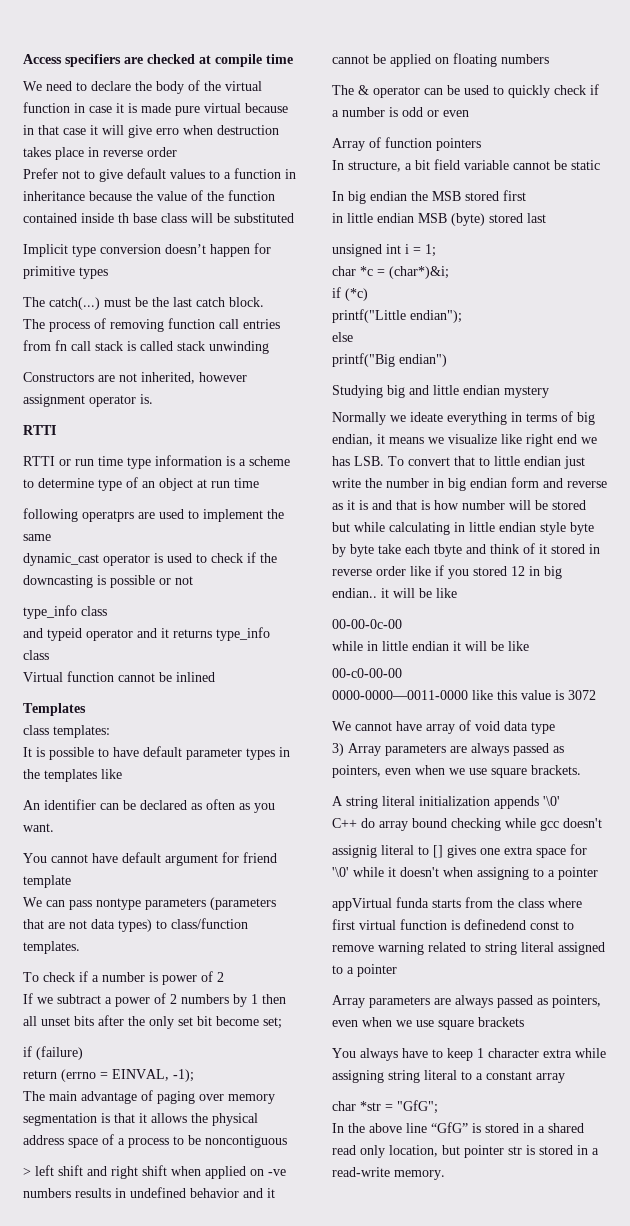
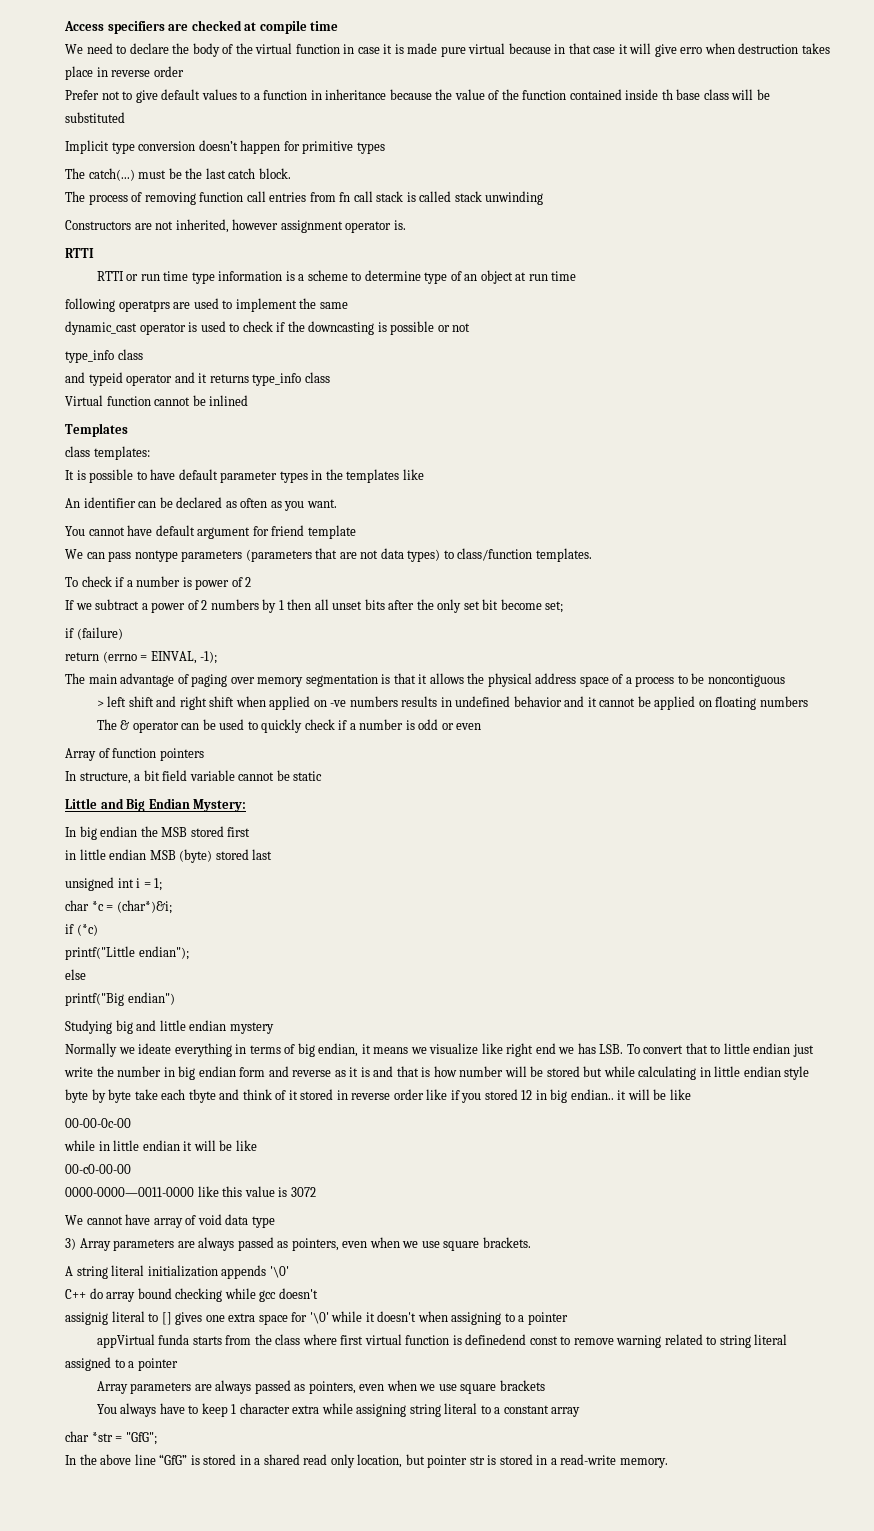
(600, 165) none -> [65,798,247,812] // Little and Big Endian Mystery:

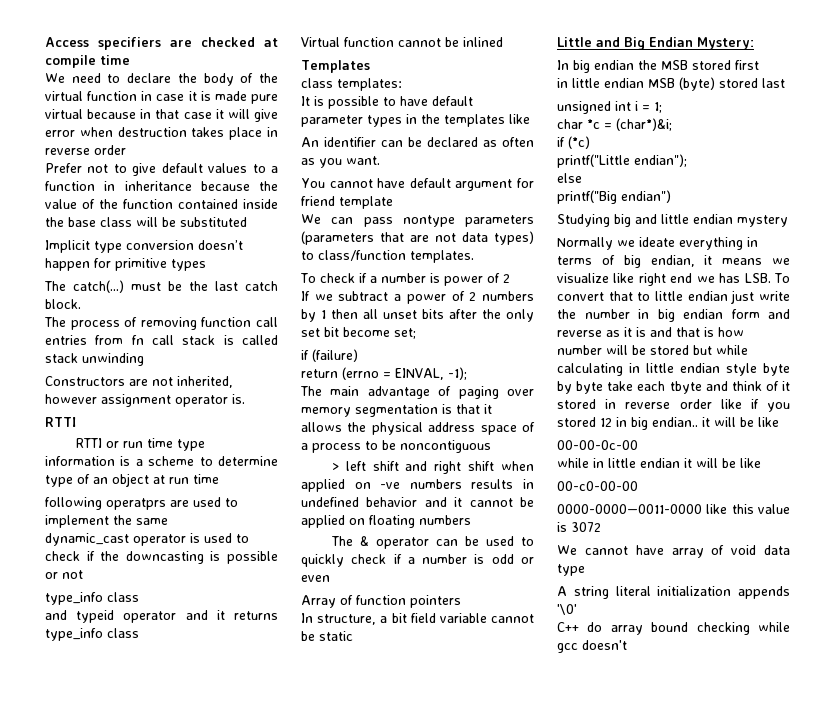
[680,47,703,54] erro -> [45,130,75,137] error
[661,89,673,100] th -> [45,217,64,227] the
[65,1237,531,1251] // 3) Array parameters are always passed as pointers, even when we use square brackets. -> (585, 570) none
[65,1311,568,1325] [96,1334,788,1348] [65,1357,178,1371] [96,1380,545,1394] [96,1403,581,1417] [65,1431,157,1445] [65,1454,668,1468] // assignig literal to [] gives one extra space for '\0' while it doesn't when assigning to a pointer // appVirtual funda starts from the class where first virtual function is definedend const to remove warning related to string literal assigned to a pointer // Array parameters are always passed as pointers, even when we use square brackets // You always have to keep 1 character extra while assigning string literal to a constant array // char *str = "GfG"; // In the above line “GfG” is stored in a shared read only location, but pointer str is stored in a read-write memory. -> (627, 645) none

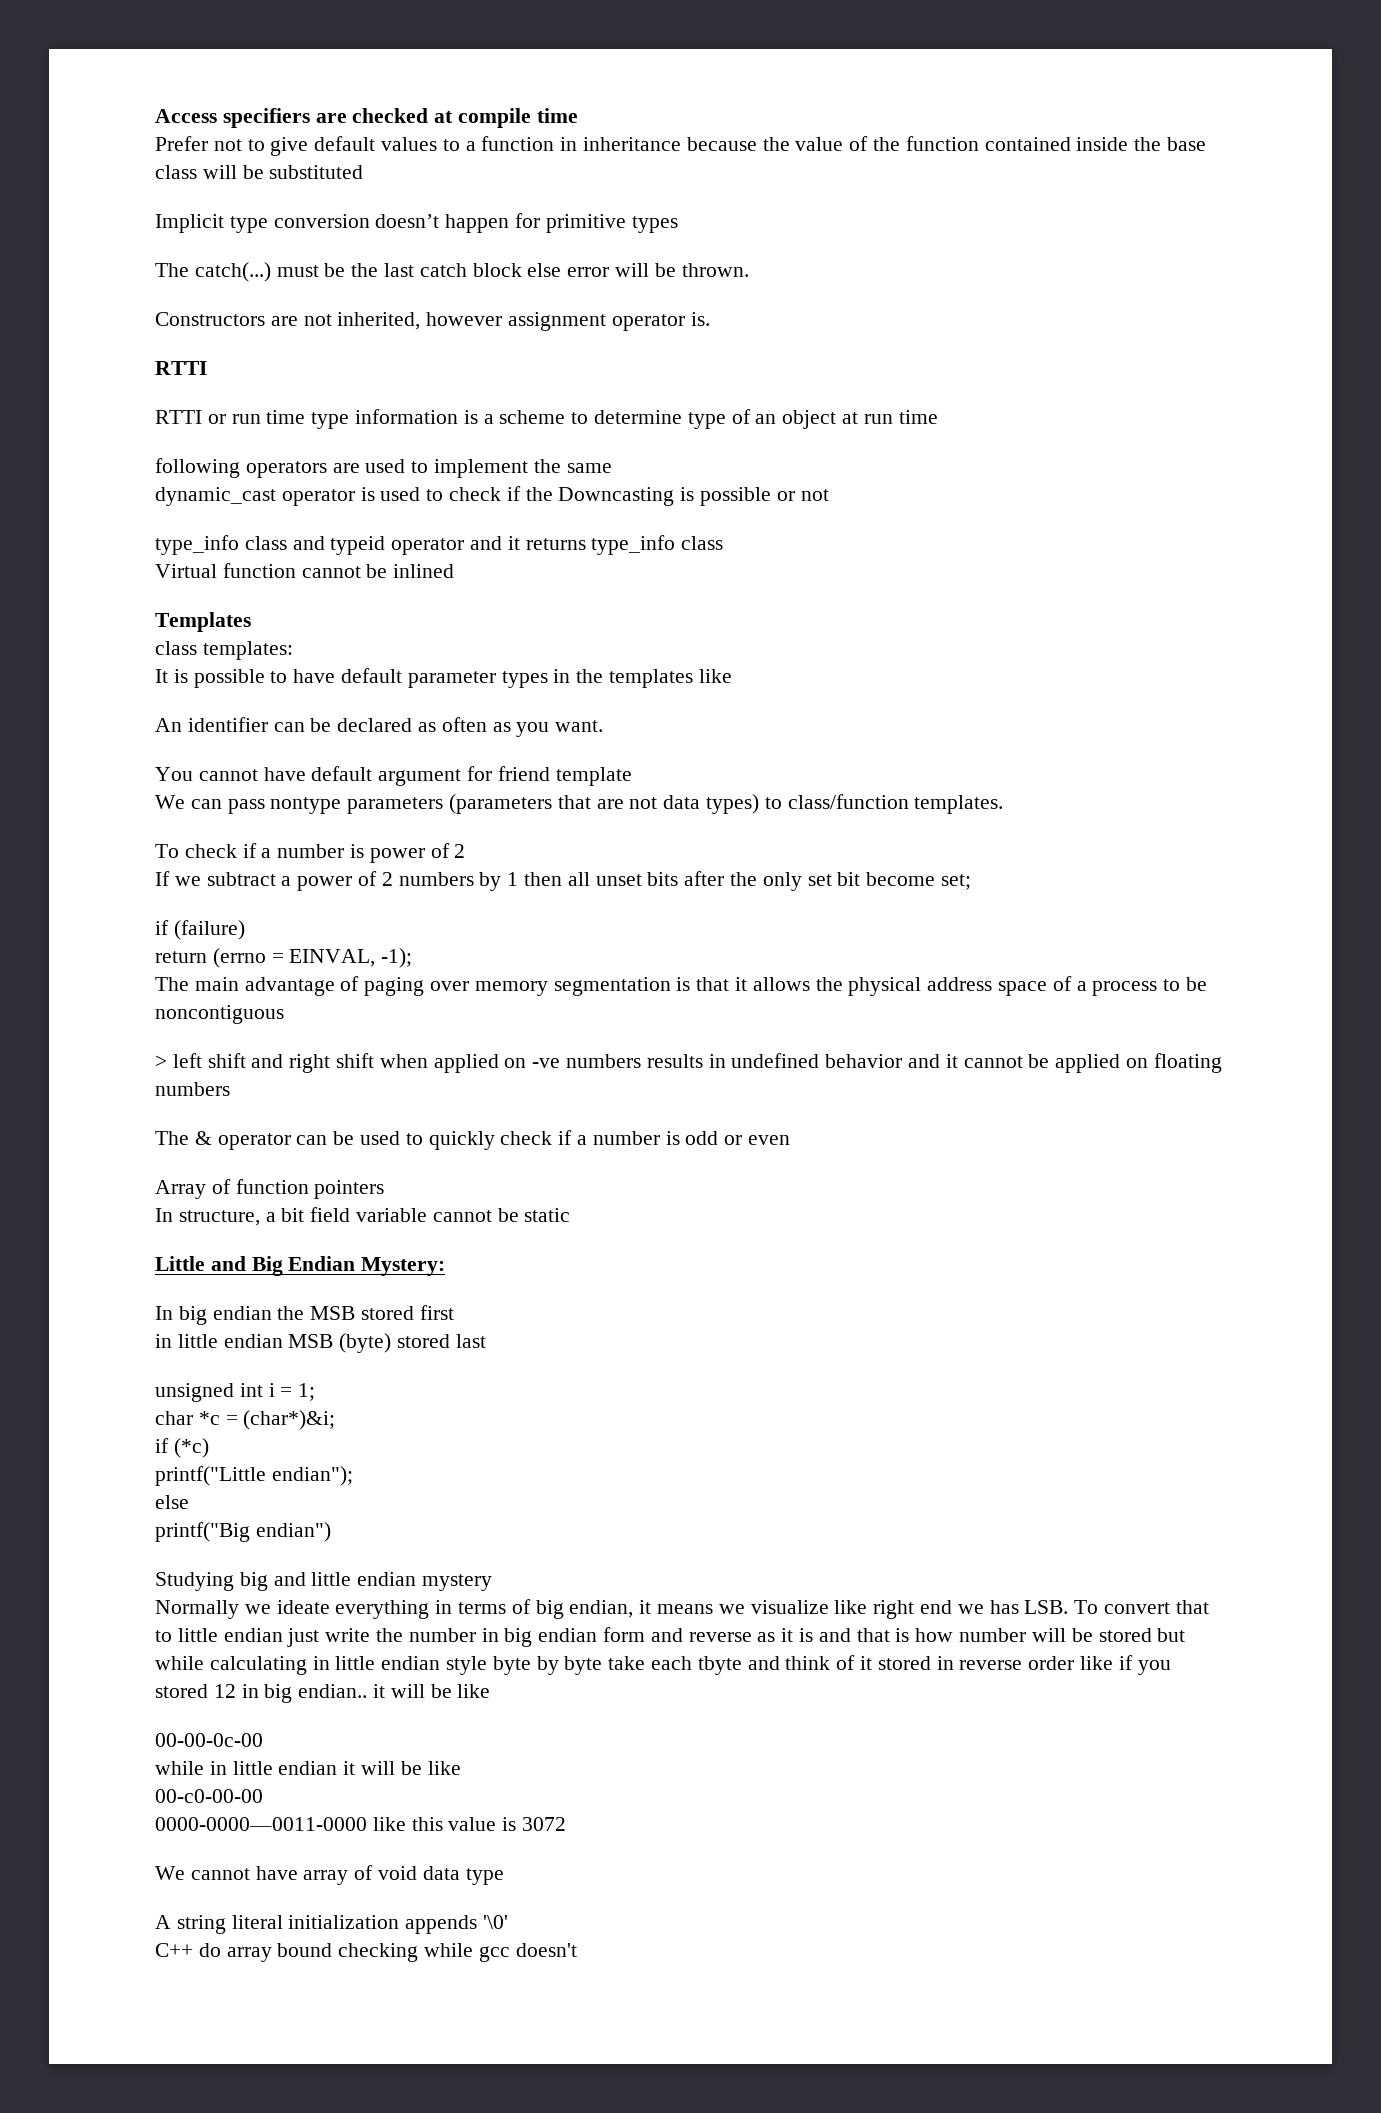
[45,73,278,86] [45,91,278,104] [45,109,278,122] [45,127,278,140] [45,145,126,155] // We need to declare the body of the virtual function in case it is made pure virtual because in that case it will give error when destruction takes place in reverse order -> (578, 115) none
[45,299,81,309] [44,317,278,330] [45,335,278,345] [45,353,144,366] block. // The process of removing function call entries from fn call stack is called stack unwinding -> [472,263,749,277] block else error will be thrown.
[106,498,166,510] operatprs -> [245,461,327,478] operators
[125,551,204,564] downcasting -> [558,487,675,506] Downcasting
(139, 597) // -> (287, 543) none

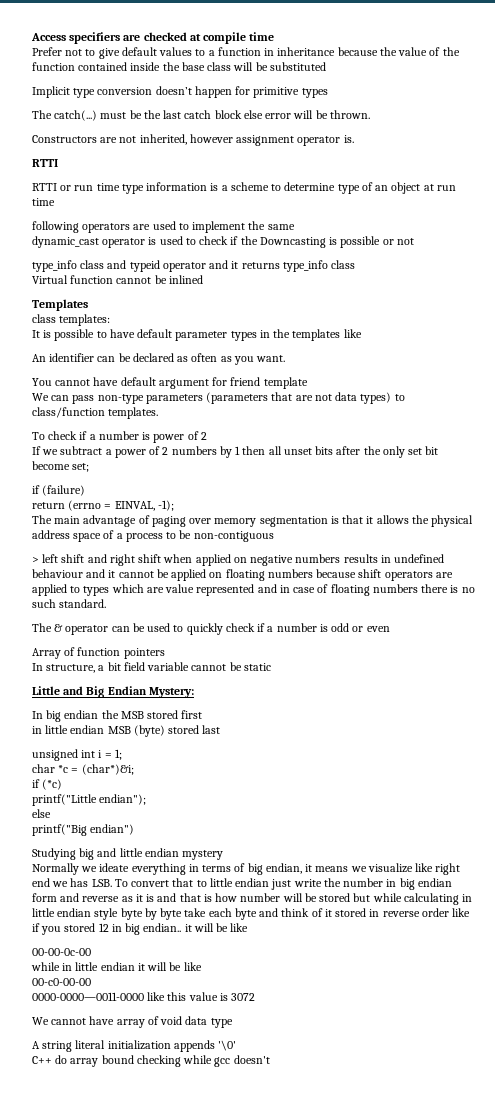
[270,797,342,814] nontype -> [97,394,144,404] non-type
[155,1005,284,1024] noncontiguous -> [193,531,274,542] non-contiguous
[532,1058,561,1068] -ve -> [250,555,294,566] negative
[825,1054,903,1068] behavior -> [32,569,83,578] behaviour
(230, 1089) none -> [316,569,453,581] [32,584,475,596] [32,599,107,608] because shift operators are applied to types which are value represented and in case of floating numbers there is no such standard.
[697,1656,742,1675] tbyte -> [234,908,257,920] byte

